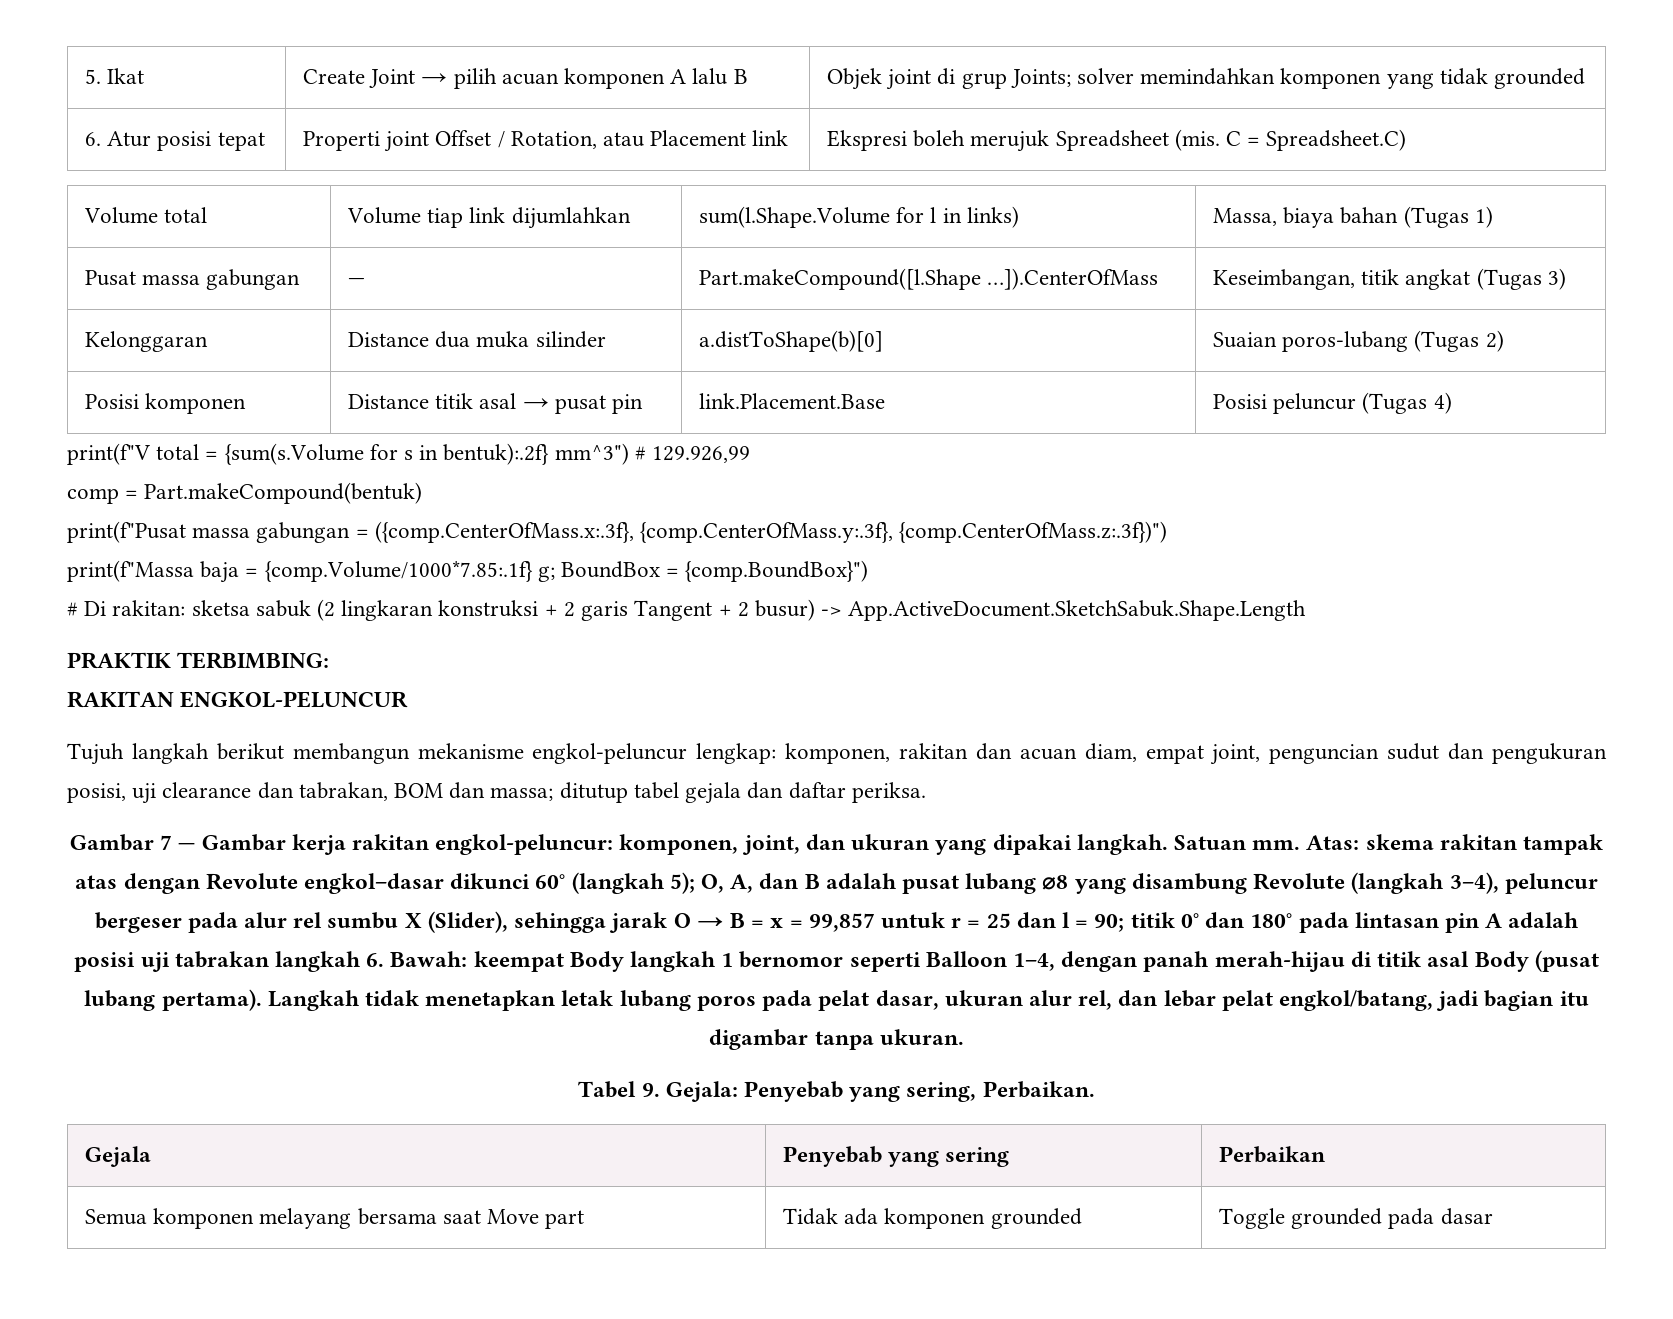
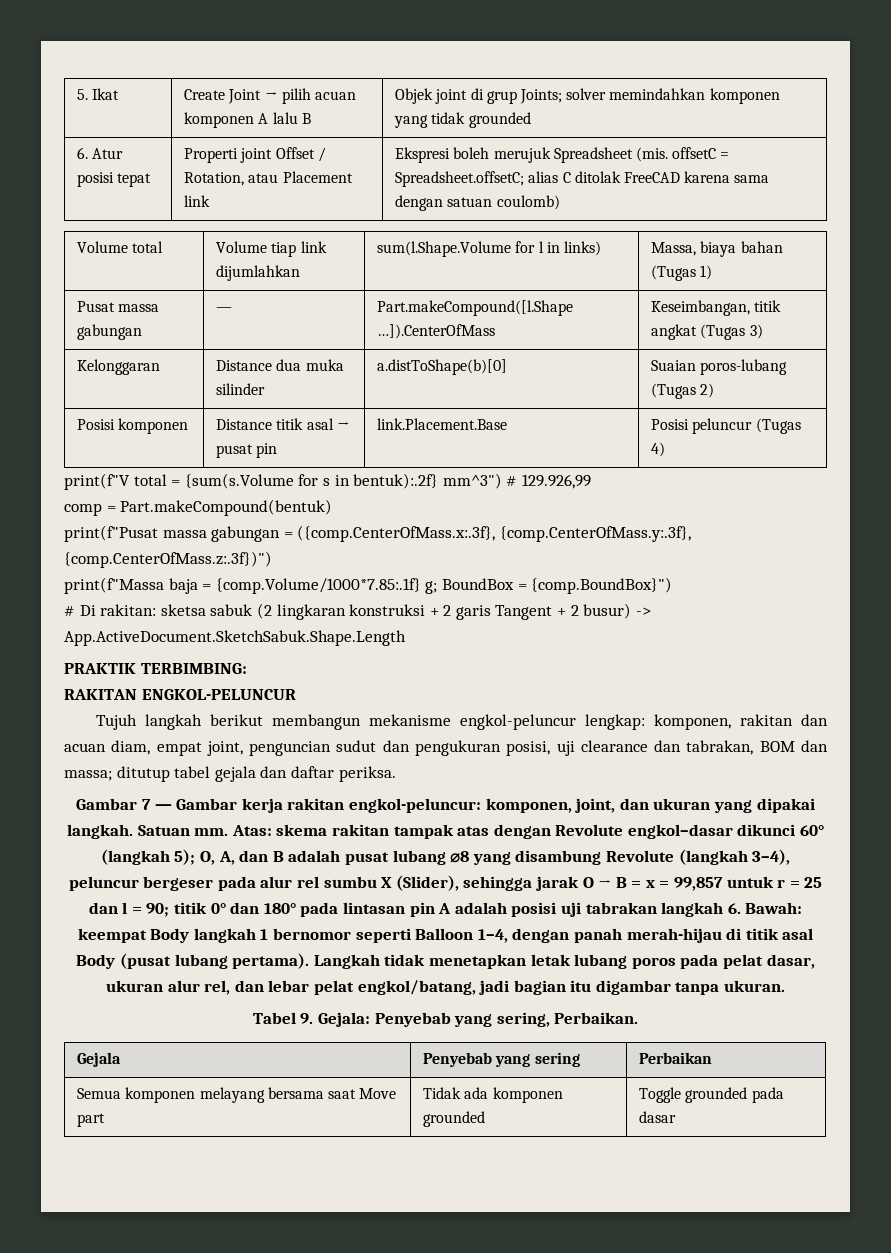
[1225,129,1407,151] C = Spreadsheet.C) -> [672,147,730,159] [395,171,770,187] [395,195,560,211] offsetC = Spreadsheet.offsetC; alias C ditolak FreeCAD karena sama dengan satuan coulomb)

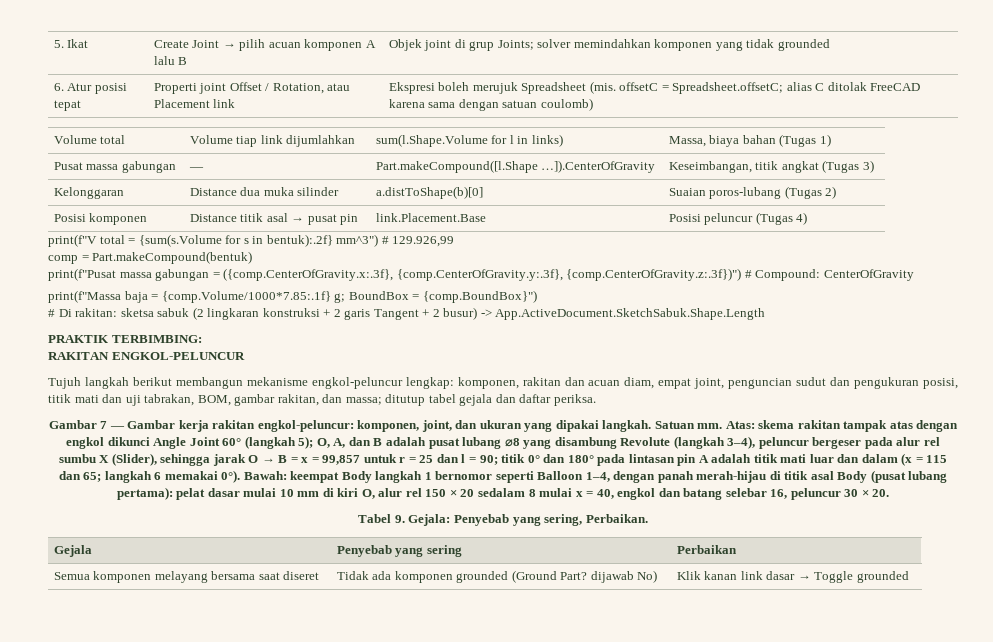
[377,324,496,339] …]).CenterOfMass -> [541,160,656,173] …]).CenterOfGravity
[297,525,691,542] [64,551,272,568] ({comp.CenterOfMass.x:.3f}, {comp.CenterOfMass.y:.3f}, {comp.CenterOfMass.z:.3f})") -> [223,268,914,281] ({comp.CenterOfGravity.x:.3f}, {comp.CenterOfGravity.y:.3f}, {comp.CenterOfGravity.z:.3f})") # Compound: CenterOfGravity
[556,740,795,756] uji clearance dan tabrakan, BOM -> [48,394,319,406] titik mati dan uji tabrakan, BOM, gambar rakitan,
[555,824,796,839] Revolute engkol–dasar dikunci -> [66,437,220,449] engkol dikunci Angle Joint
[511,902,741,917] posisi uji tabrakan langkah 6. -> [753,453,948,466] [58,470,241,483] titik mati luar dan dalam (x = 115 dan 65; langkah 6 memakai 0°).
[232,953,815,969] [105,980,786,995] pertama). Langkah tidak menetapkan letak lubang poros pada pelat dasar, ukuran alur rel, dan lebar pelat engkol/batang, jadi bagian itu digambar tanpa ukuran. -> [116,487,890,500] pertama): pelat dasar mulai 10 mm di kiri O, alur rel 150 × 20 sedalam 8 mulai x = 40, engkol dan batang selebar 16, peluncur 30 × 20.
[359,1088,397,1099] [77,1113,106,1127] Move part -> [283,571,320,580] diseret
[639,1087,784,1103] [639,1111,677,1123] | Toggle grounded pada dasar -> [511,570,658,583] [676,571,909,583] (Ground Part? dijawab No) | Klik kanan link dasar → Toggle grounded

